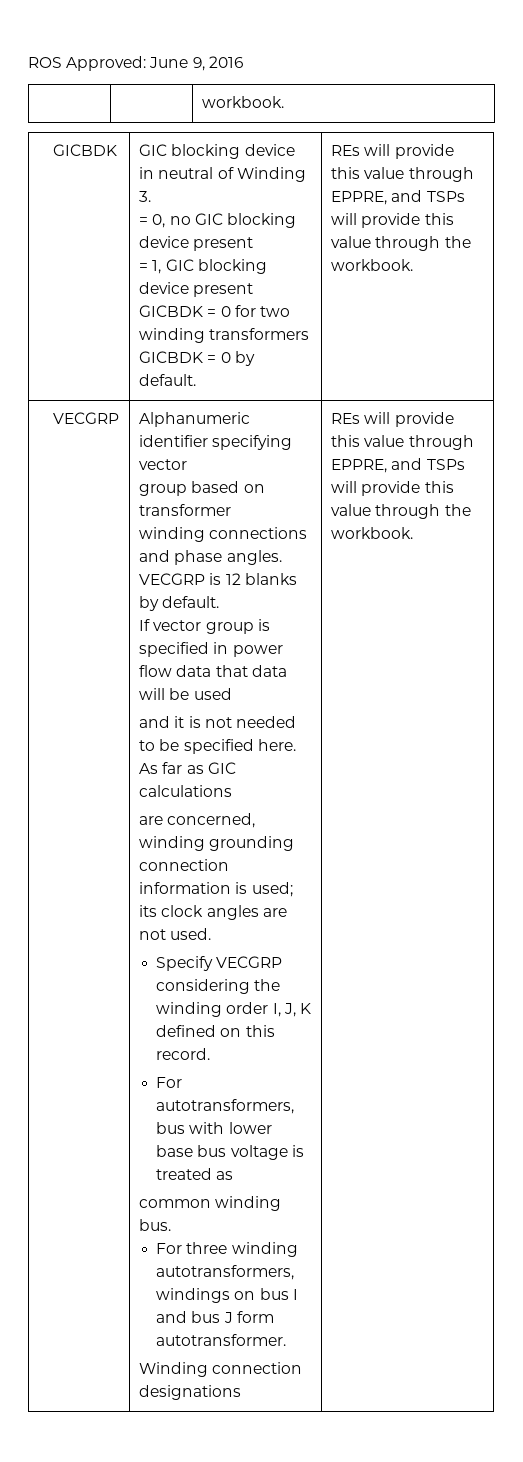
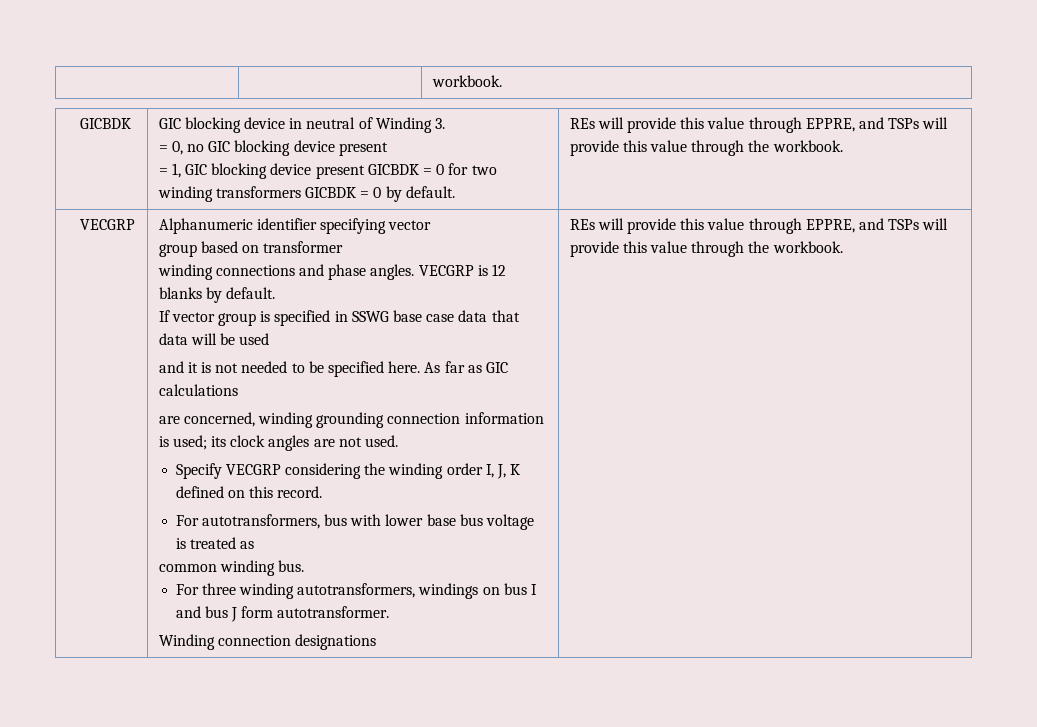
[28,56,243,71] ROS Approved: June 9, 2016 // -> (431, 81) none
[232,645,283,657] [139,665,173,677] power flow -> [351,310,455,322] SSWG base case

